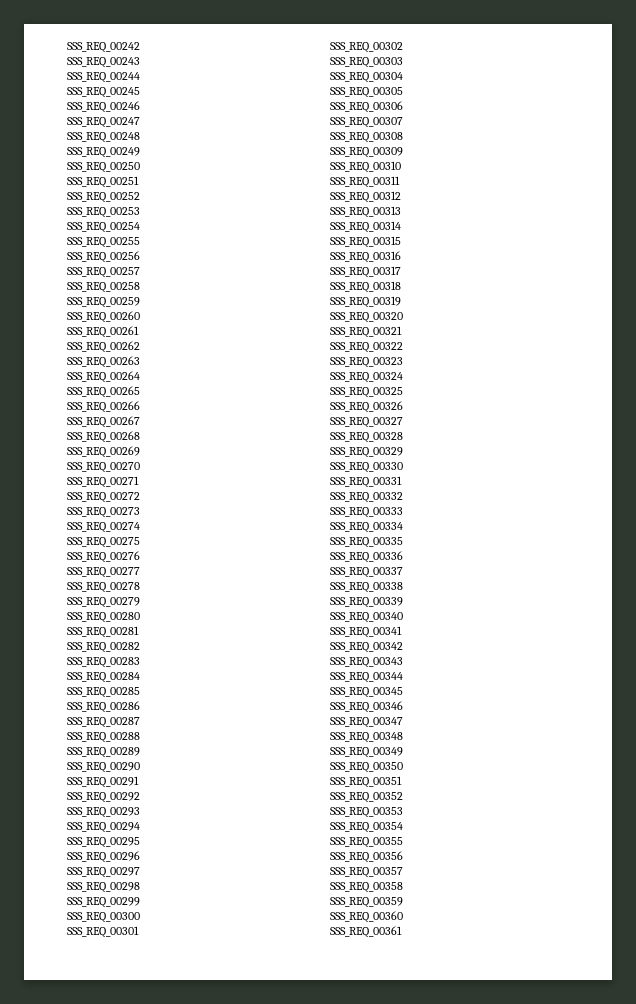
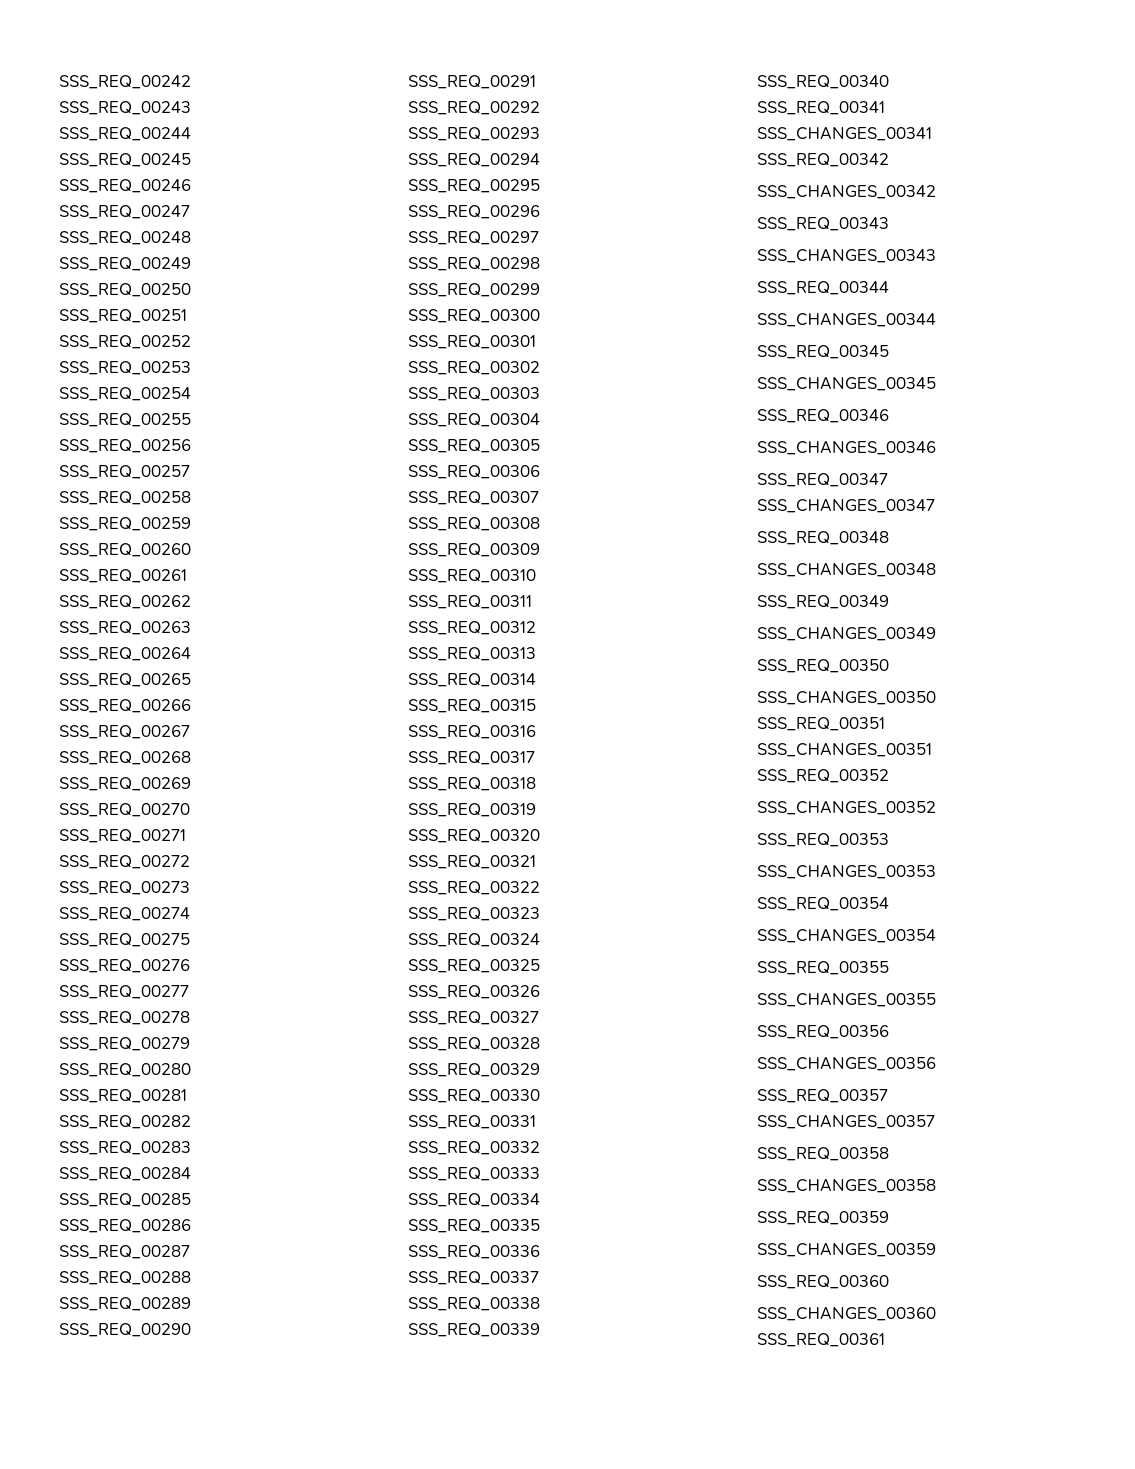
(402, 632) none -> [757,127,932,141] // SSS_CHANGES_00341
(403, 647) none -> [757,185,936,199] // SSS_CHANGES_00342
(403, 662) none -> [757,249,936,263] // SSS_CHANGES_00343
(403, 677) none -> [757,313,936,327] // SSS_CHANGES_00344
(403, 692) none -> [757,377,936,391] // SSS_CHANGES_00345
(403, 707) none -> [757,441,936,455] // SSS_CHANGES_00346
(403, 722) none -> [757,499,935,513] // SSS_CHANGES_00347
(403, 737) none -> [757,563,936,577] // SSS_CHANGES_00348
(403, 752) none -> [757,627,936,641] // SSS_CHANGES_00349
(403, 767) none -> [757,691,936,705] // SSS_CHANGES_00350
(402, 782) none -> [757,743,932,757] // SSS_CHANGES_00351
(403, 797) none -> [757,801,936,815] // SSS_CHANGES_00352
(403, 812) none -> [757,865,936,879] // SSS_CHANGES_00353
(403, 827) none -> [757,929,936,943] // SSS_CHANGES_00354
(403, 842) none -> [757,993,936,1007] // SSS_CHANGES_00355
(403, 857) none -> [757,1057,936,1071] // SSS_CHANGES_00356
(403, 872) none -> [757,1115,935,1129] // SSS_CHANGES_00357
(403, 887) none -> [757,1179,936,1193] // SSS_CHANGES_00358
(403, 902) none -> [757,1243,936,1257] // SSS_CHANGES_00359
(403, 917) none -> [757,1307,936,1321] // SSS_CHANGES_00360

